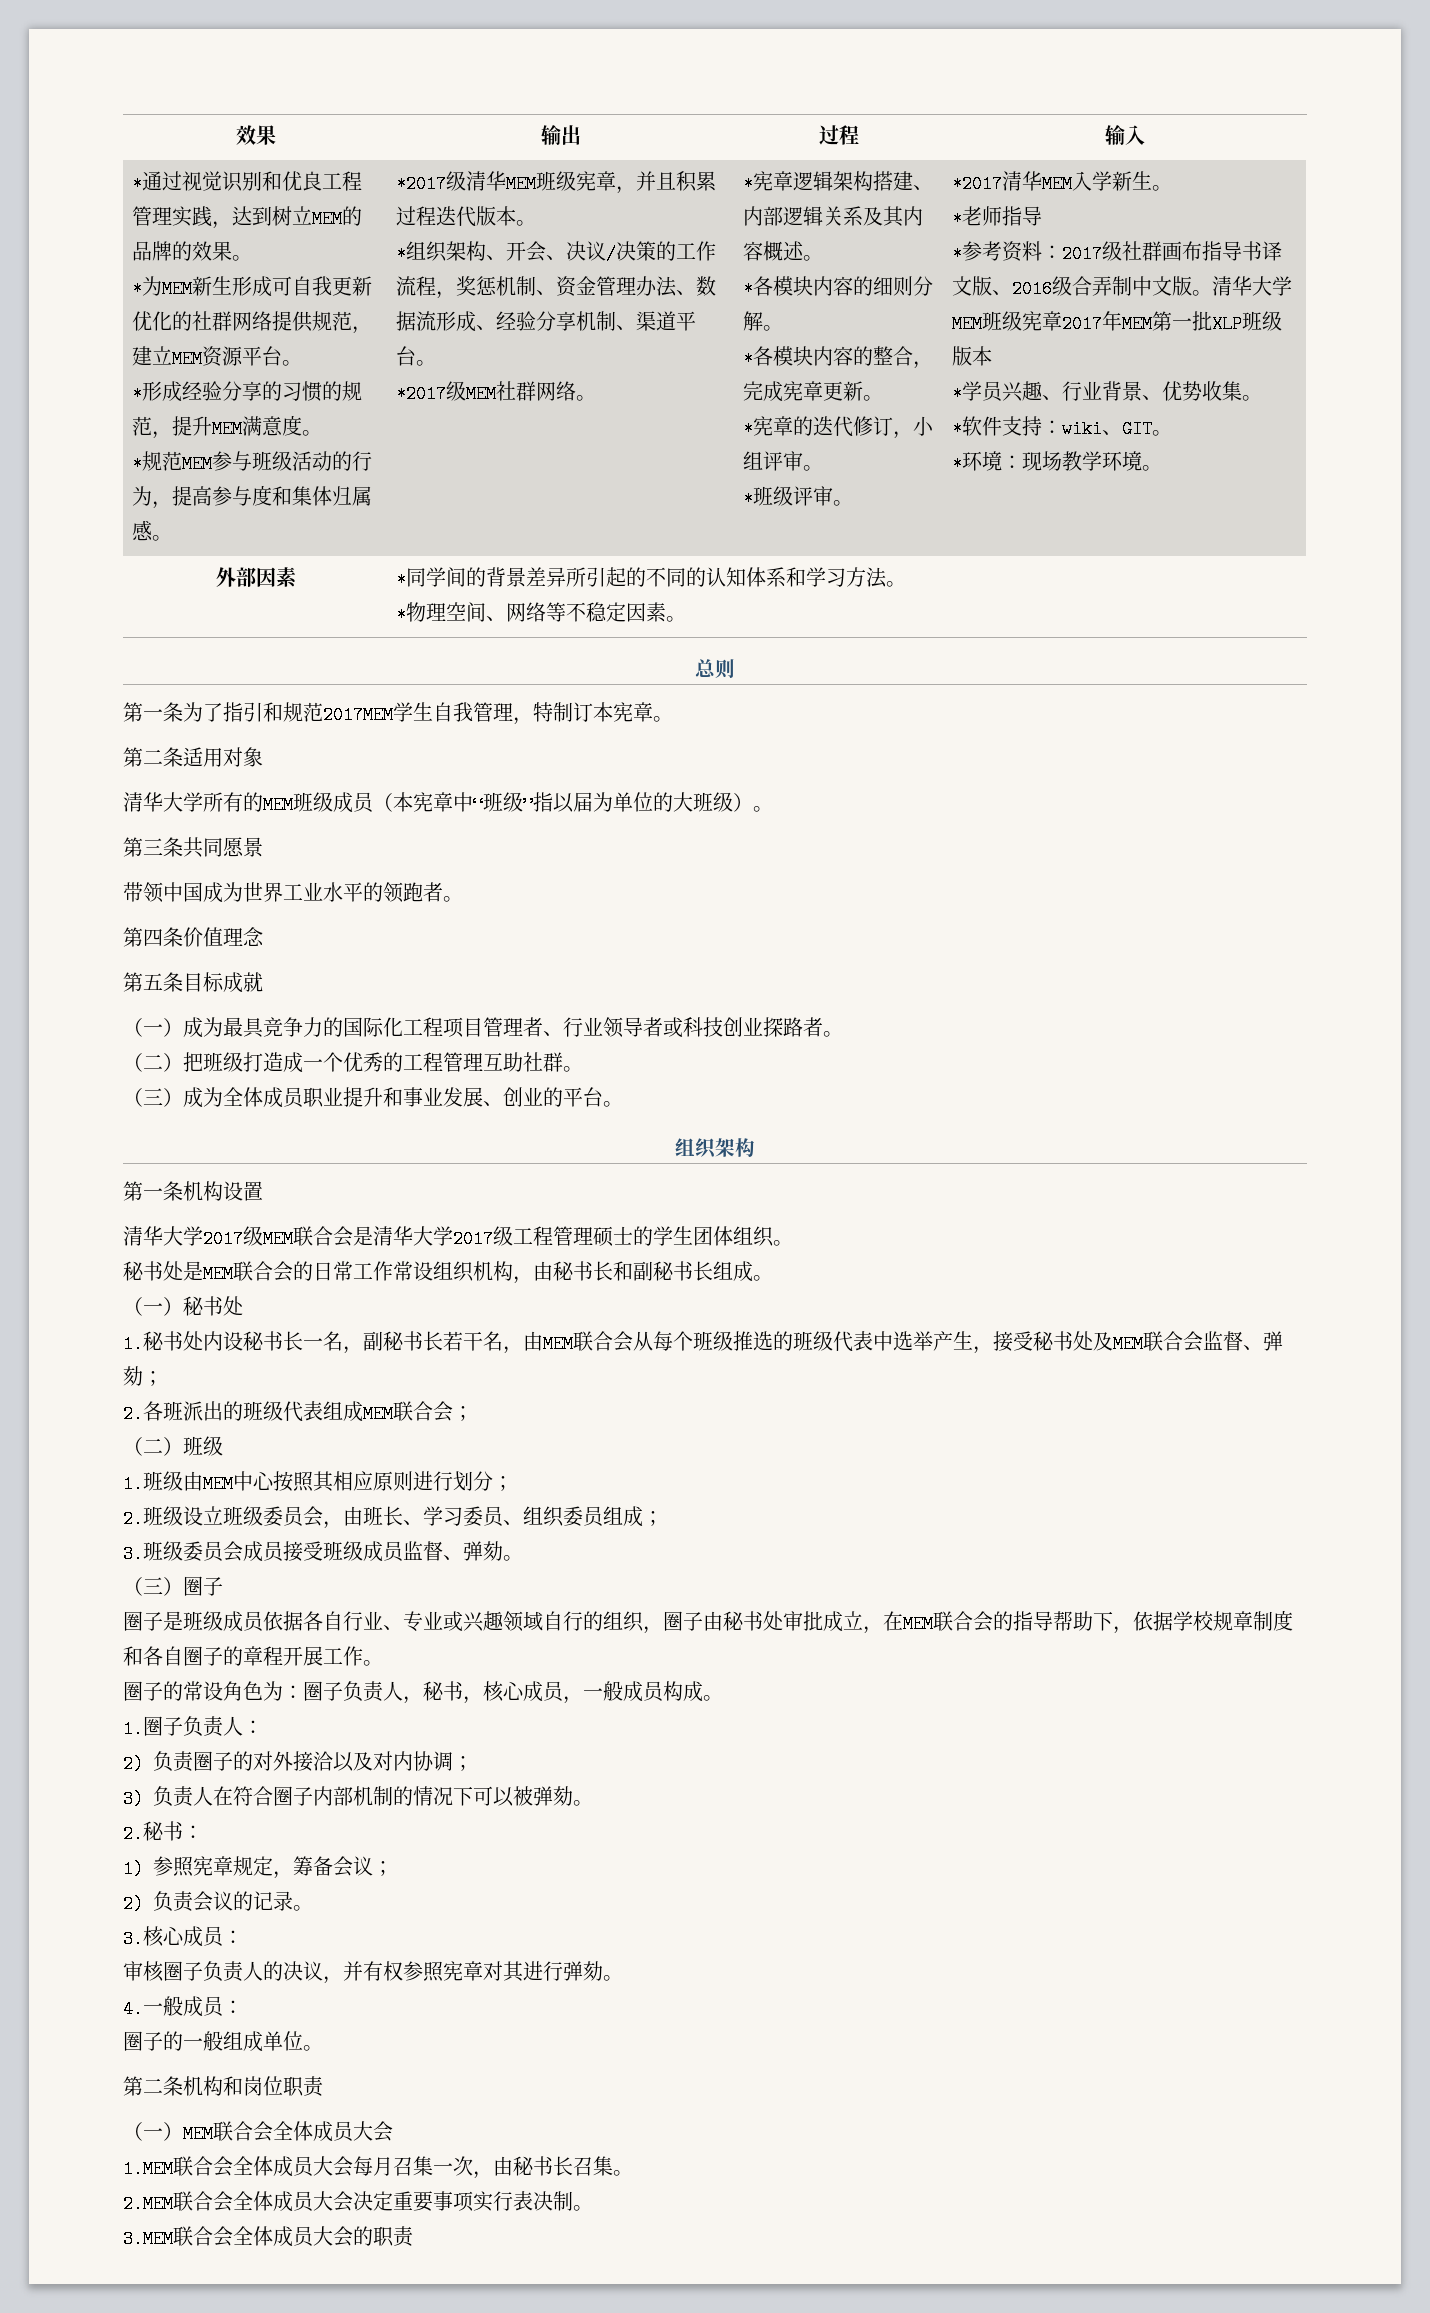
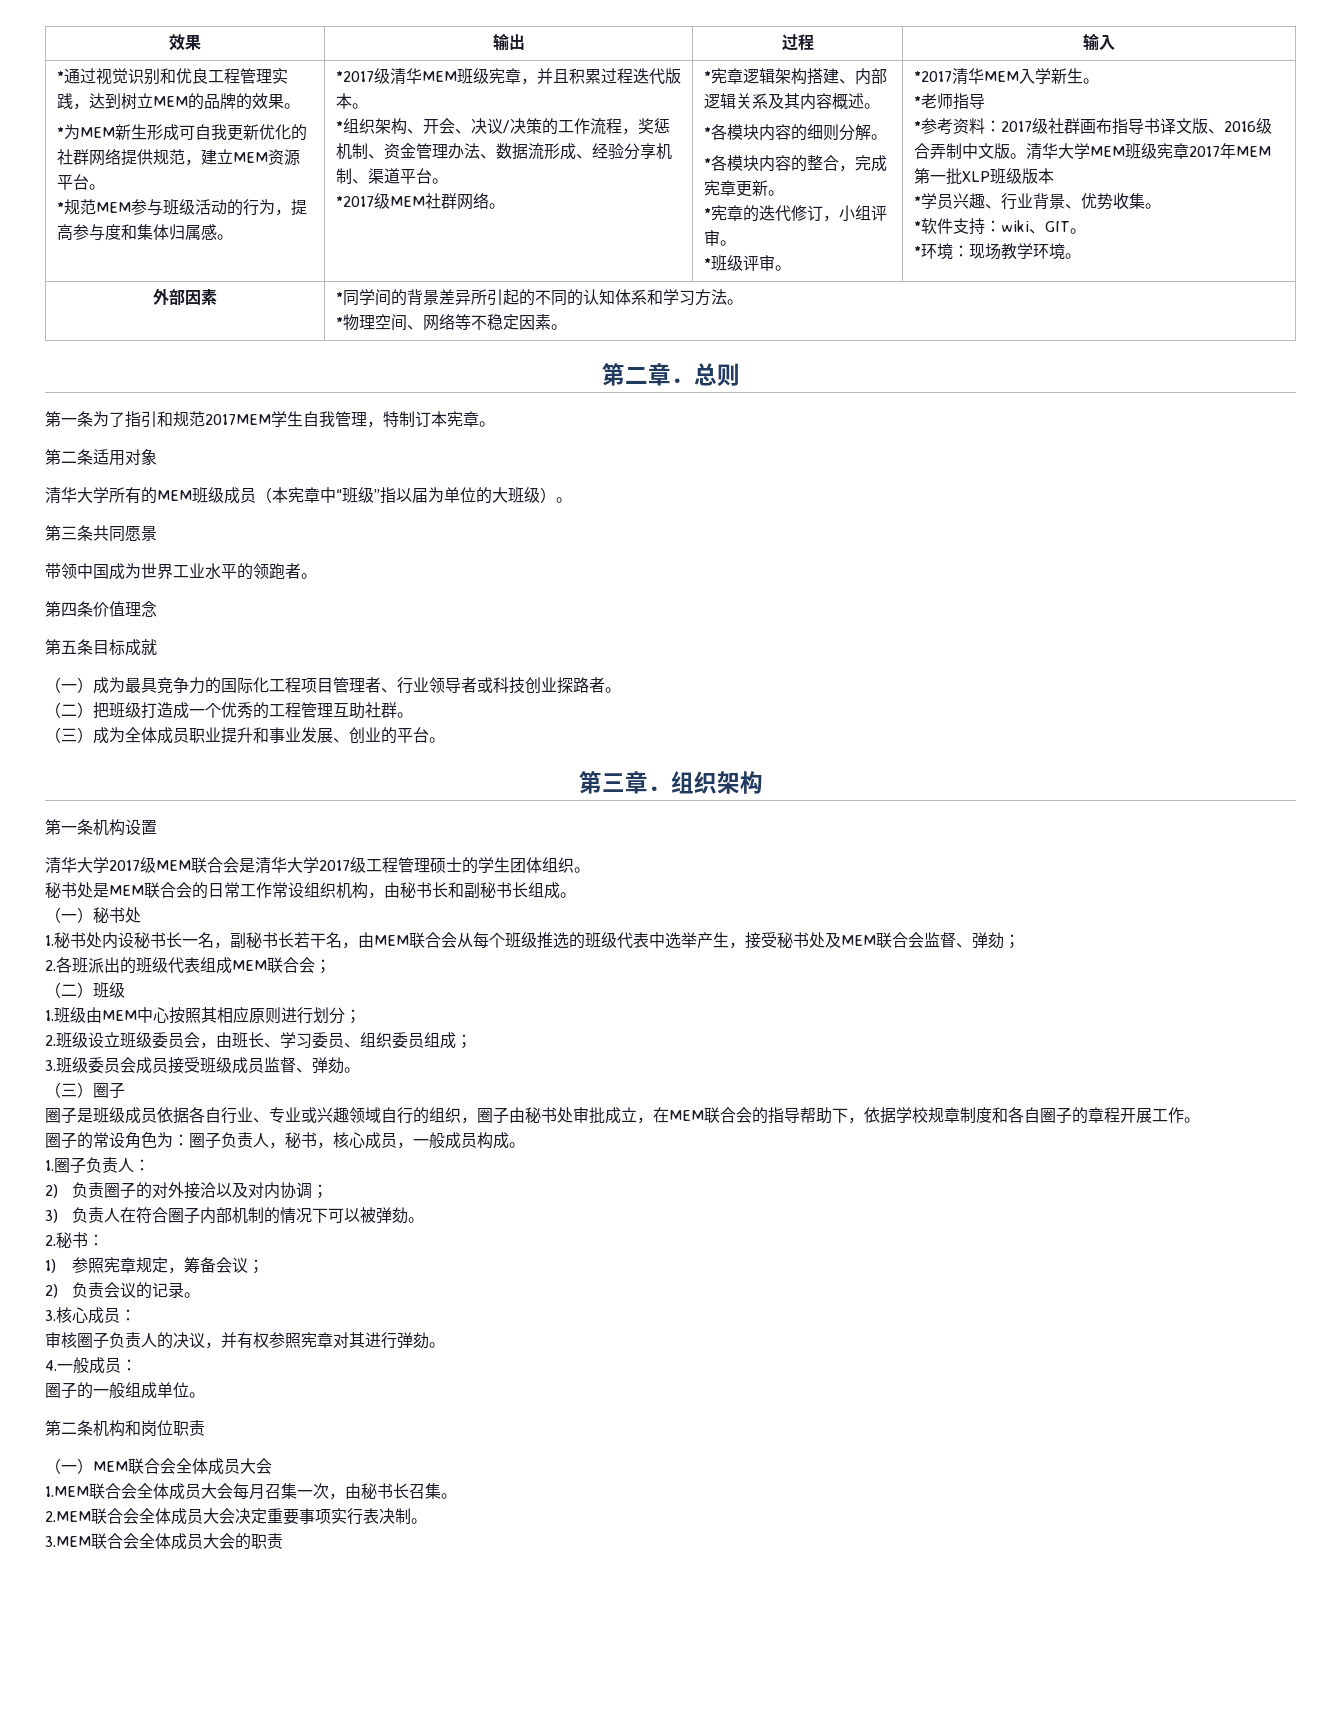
[131,381,362,403] [131,415,322,439] // *形成经验分享的习惯的规范，提升MEM满意度。 -> (105, 187) none
(686, 619) none -> [601,363,694,386] 第二章．
(623, 1104) none -> [578,771,671,794] 第三章．

